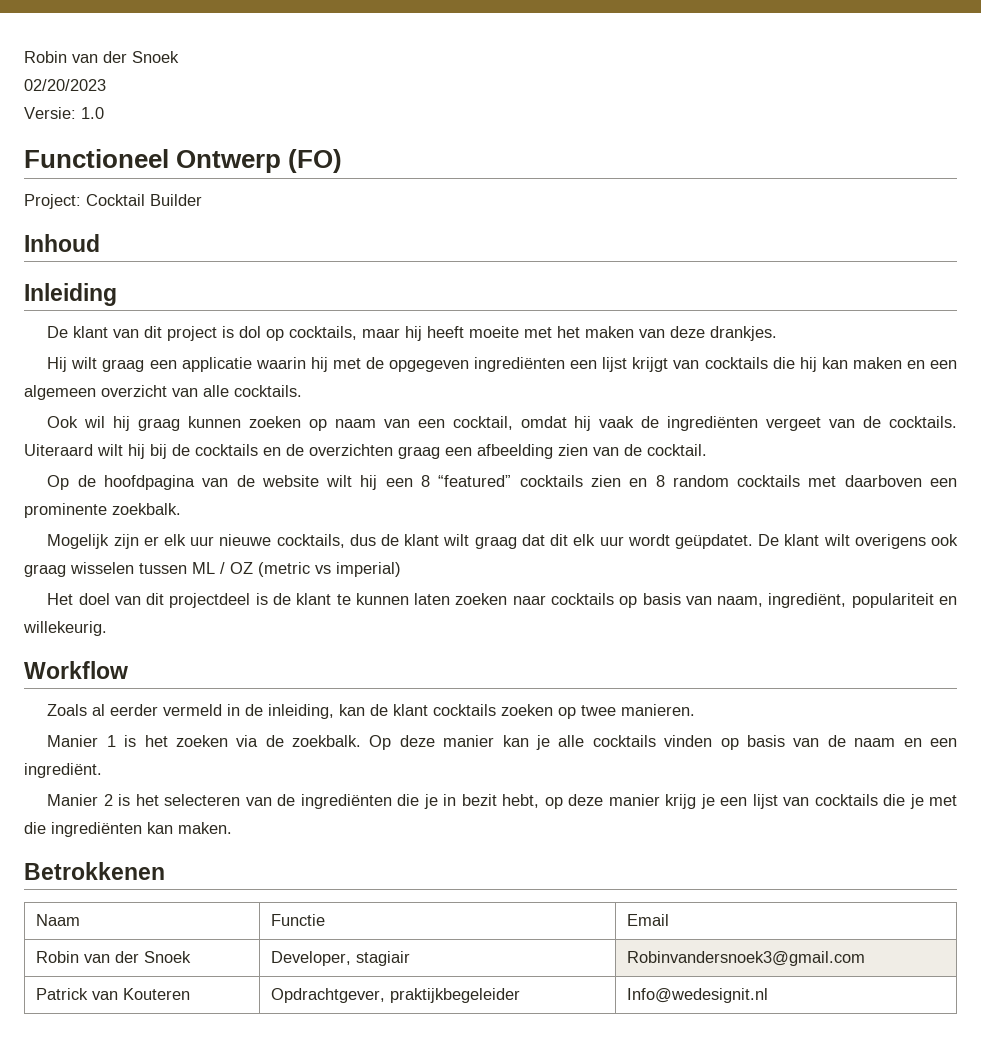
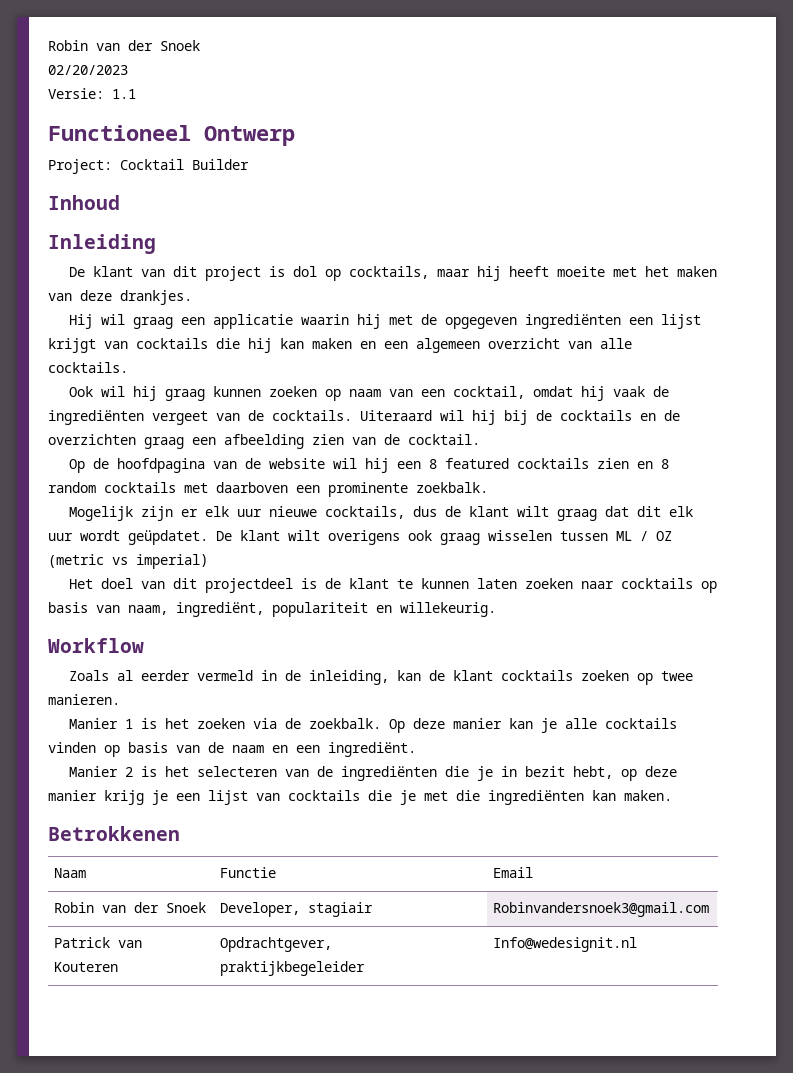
[81,107,104,119] 1.0 -> [112,89,136,99] 1.1
[288,149,343,173] (FO) -> (295, 136) none
[71,357,98,369] wilt -> [101,314,126,325] wil
[97,444,123,456] wilt -> [440,410,464,421] wil
[326,475,353,487] wilt -> [333,458,358,469] wil
[438,475,512,487] “featured” -> [445,458,510,469] featured

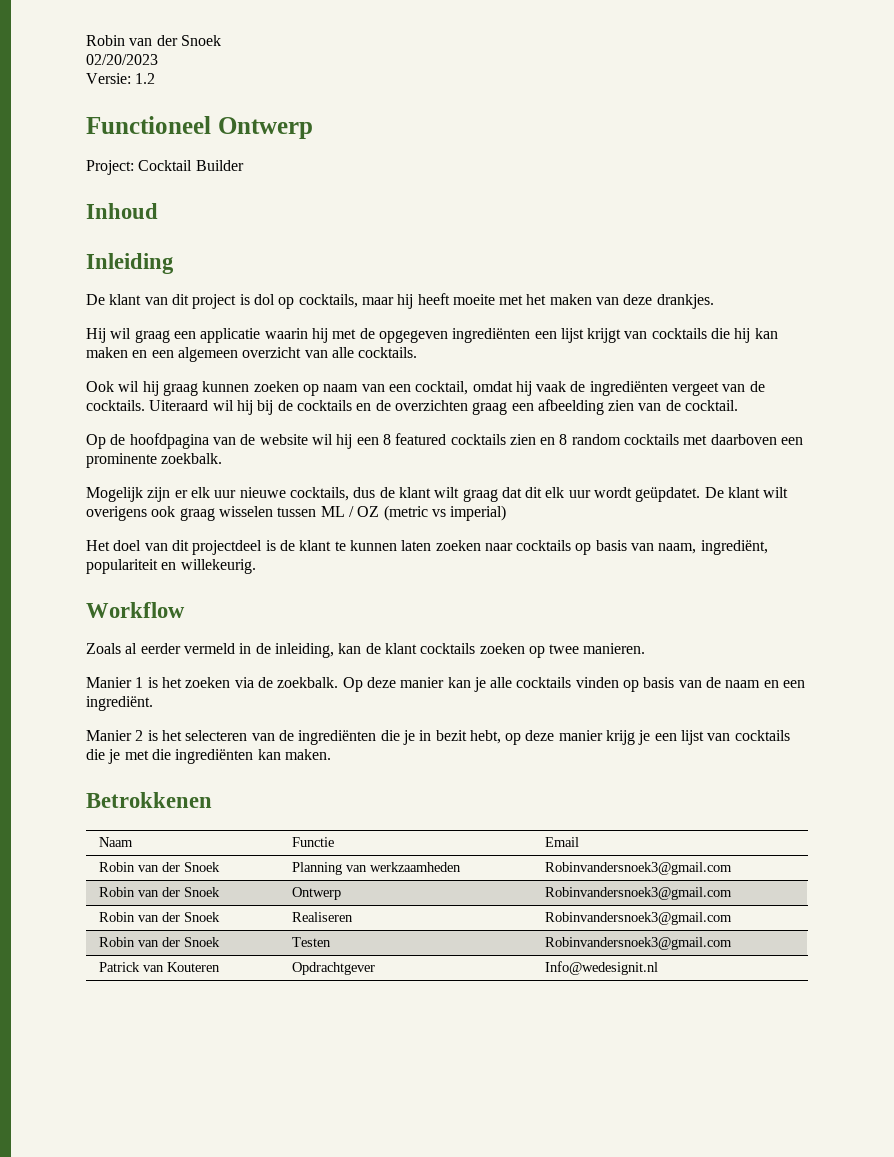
[112,89,136,99] 1.1 -> [135,73,156,84] 1.2
[220,902,374,917] Developer, stagiair -> [291,862,461,875] [544,862,732,875] [98,887,220,897] [291,887,341,900] [544,887,732,900] [98,912,220,922] [291,912,353,922] [544,912,732,925] [98,937,220,947] [291,937,331,947] Planning van werkzaamheden | Robinvandersnoek3@gmail.com // Robin van der Snoek | Ontwerp | Robinvandersnoek3@gmail.com // Robin van der Snoek | Realiseren | Robinvandersnoek3@gmail.com // Robin van der Snoek | Testen
[220,937,333,952] [220,961,366,976] Opdrachtgever, praktijkbegeleider -> [291,962,375,975] Opdrachtgever

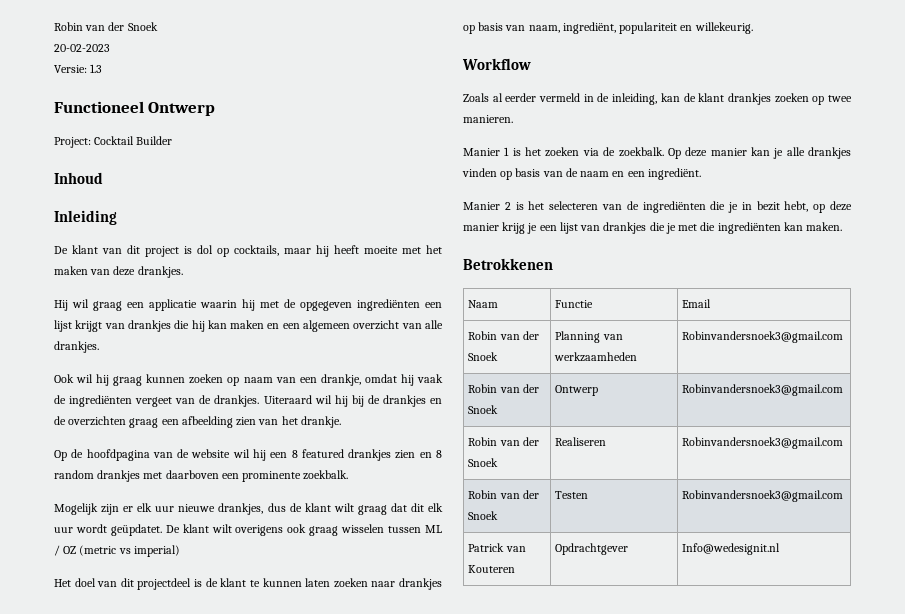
[86,54,158,65] 02/20/2023 -> [54,44,110,52] 20-02-2023
[135,73,156,84] 1.2 -> [90,64,103,73] 1.3
[651,328,707,339] cocktails -> [127,320,171,332] drankjes
[358,347,418,358] cocktails. -> [54,341,99,353] drankjes.
[415,381,469,395] cocktail, -> [320,374,361,386] drankje,
[86,400,145,411] cocktails. -> [214,395,260,407] drankjes.
[296,400,352,411] cocktails -> [382,395,426,407] drankjes
[665,400,739,411] de cocktail. -> [281,416,341,428] het drankje.
[450,434,506,445] cocktails -> [348,449,392,461] drankjes
[624,434,680,445] cocktails -> [97,470,141,482] drankjes
[289,487,349,501] cocktails, -> [218,503,264,515] drankjes,
[516,540,572,551] cocktails -> [399,578,443,590] drankjes
[420,643,476,654] cocktails -> [727,93,771,105] drankjes
[516,677,572,688] cocktails -> [807,147,851,159] drankjes
[734,730,790,741] cocktails -> [603,222,647,234] drankjes

